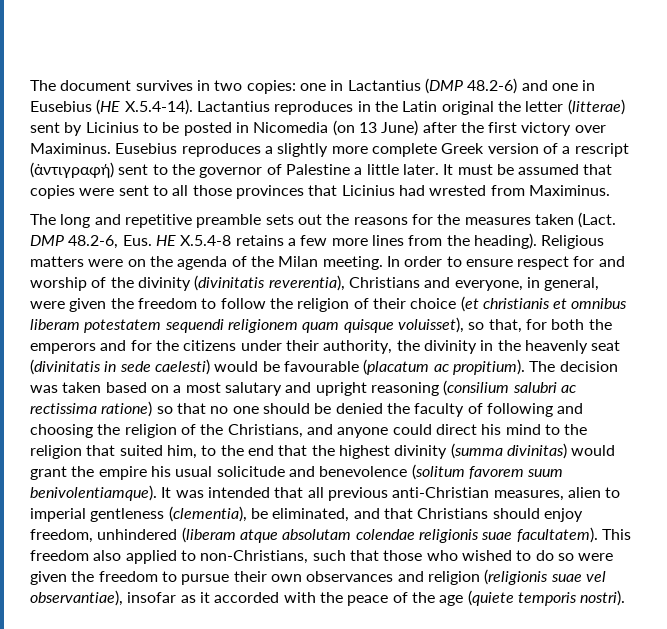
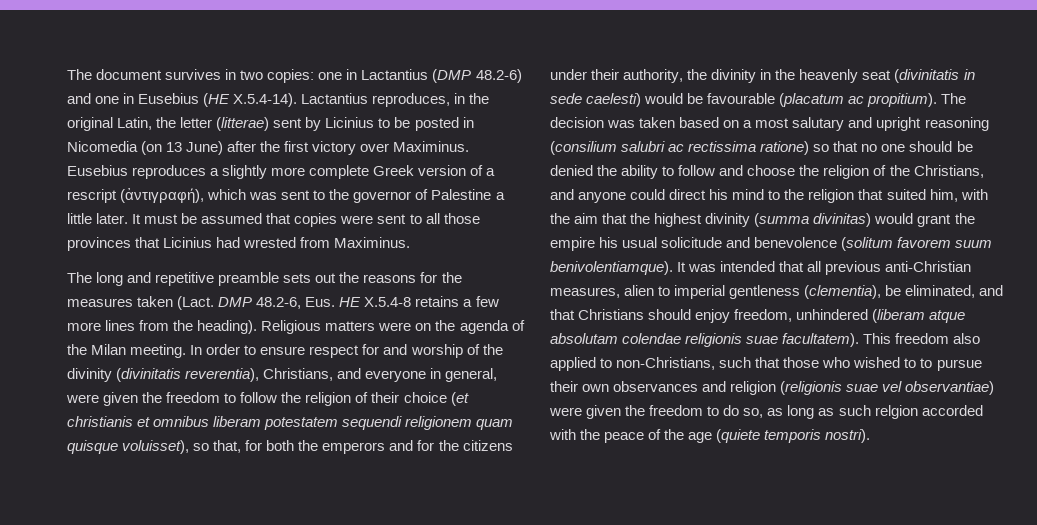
[274,101,494,115] reproduces in the Latin original -> [372,93,490,107] [67,117,153,131] reproduces, in the original Latin,
[30,162,114,178] (ἀντιγραφή) -> [120,188,278,203] (ἀντιγραφή), which was
[348,277,523,291] Christians and everyone, -> [263,368,427,382] Christians, and everyone
[414,403,584,417] [30,424,93,438] faculty of following and choosing -> [621,165,796,179] ability to follow and choose
[201,445,274,456] to the end -> [960,189,988,200] [550,213,599,224] with the aim
[535,550,614,561] [30,571,158,585] do so were given the freedom -> (917, 363) none
[30,590,210,606] observantiae), insofar as it -> [905,381,995,395] [549,405,918,419] observantiae) were given the freedom to do so, as long as such relgion

